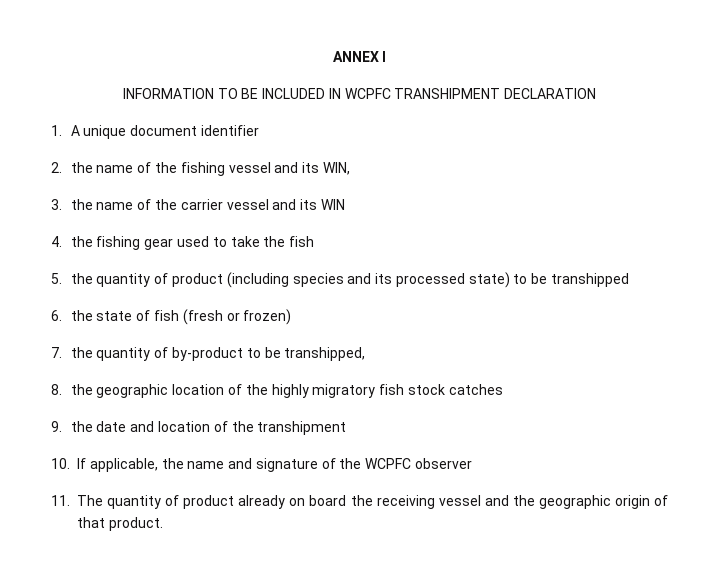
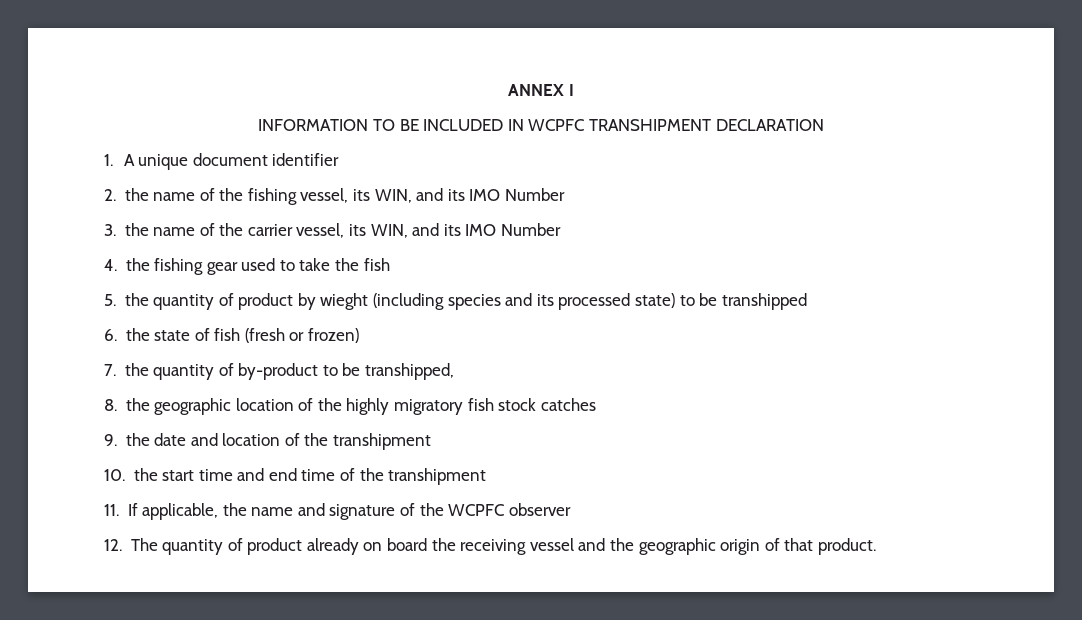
[228,162,350,175] vessel and its WIN, -> [300,188,565,203] vessel, its WIN, and its IMO Number
[226,199,345,210] vessel and its WIN -> [296,223,561,238] vessel, its WIN, and its IMO Number
(224, 280) none -> [297,293,369,310] by wieght
(70, 463) none -> [133,468,487,485] [104,504,119,516] the start time and end time of the transhipment // 11.
[51,495,70,506] 11. -> [104,539,122,551] 12.

